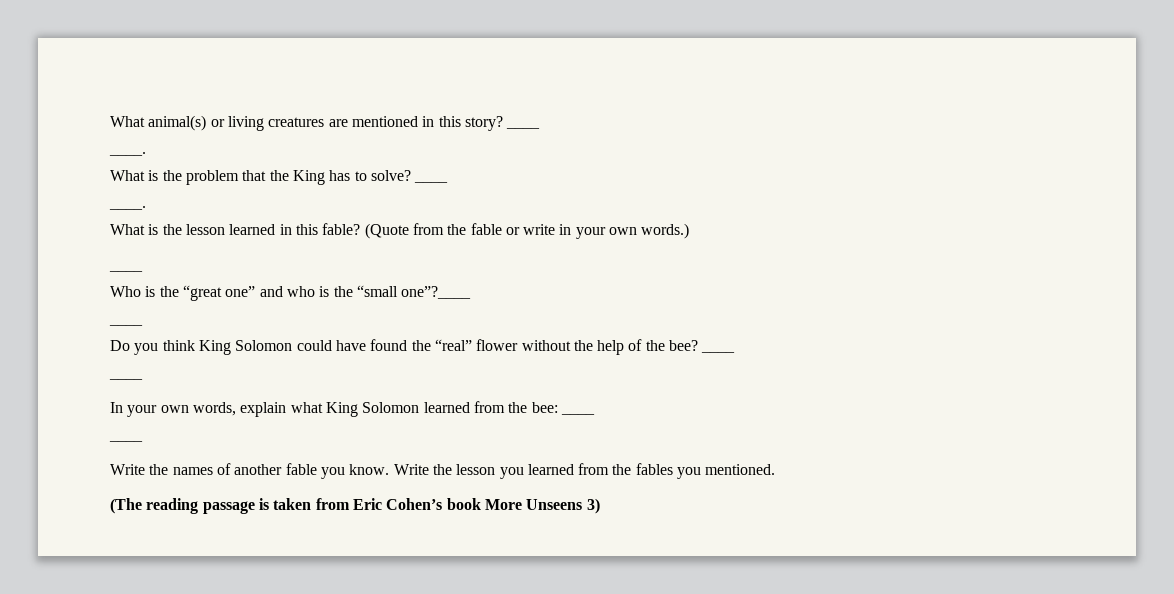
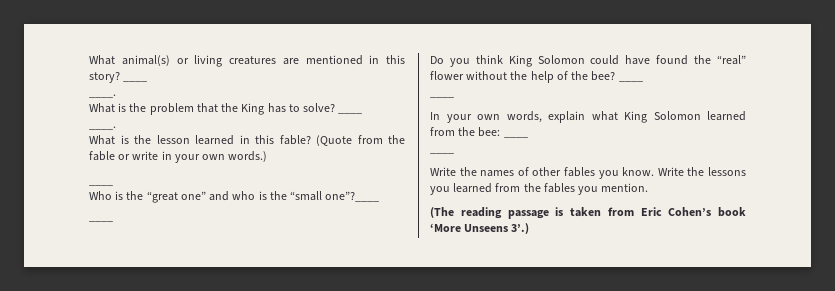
[234,463,317,475] another fable -> [532,167,595,177] other fables
[456,464,496,475] lesson -> [708,167,746,176] lessons
[705,464,776,475] mentioned. -> [601,183,649,192] mention.
[484,498,600,514] More Unseens 3) -> [430,223,530,234] ‘More Unseens 3’.)

